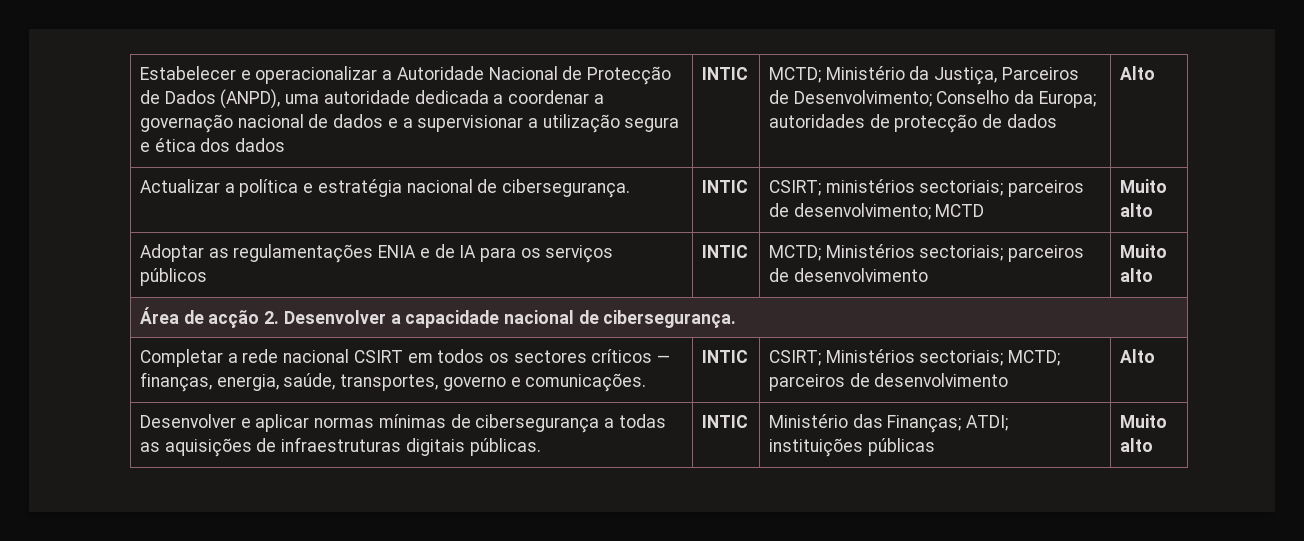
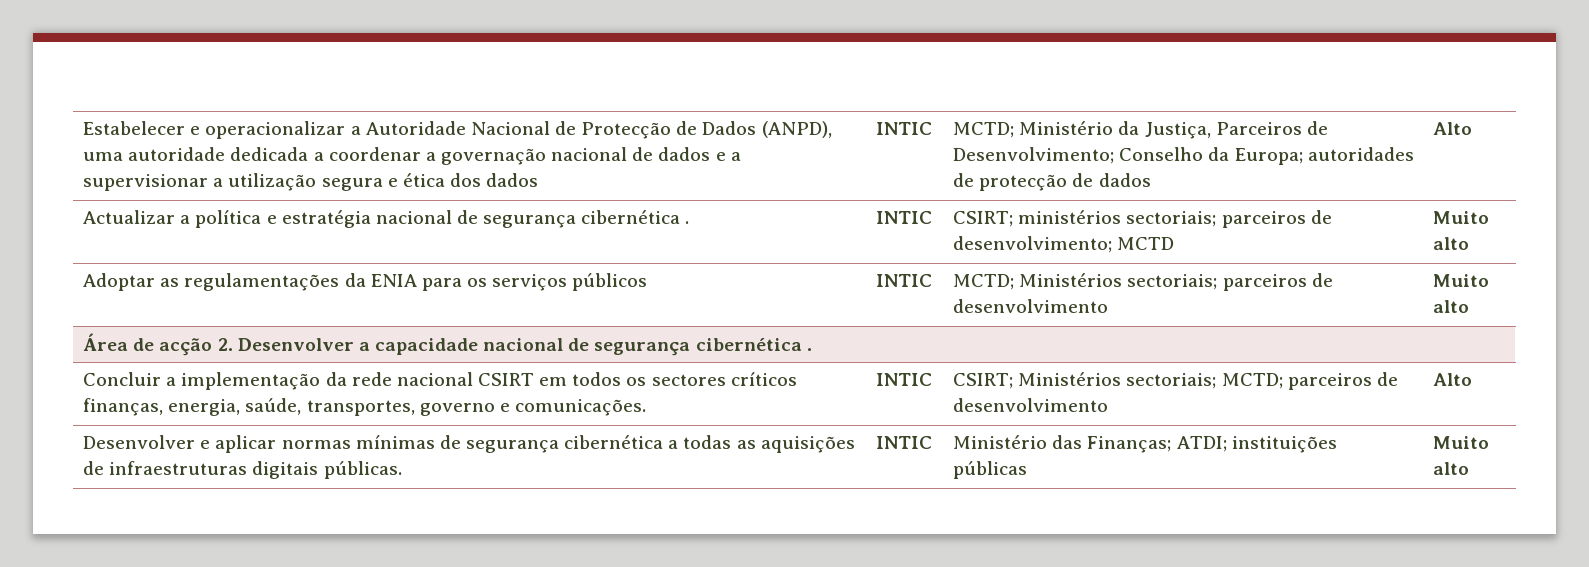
[502,179,631,198] cibersegurança. -> [483,210,690,228] segurança cibernética .
[378,244,477,258] ENIA e de IA -> [344,273,417,287] da ENIA
[603,310,737,328] [139,349,238,367] cibersegurança. // Completar a -> [594,337,812,356] [83,372,347,390] segurança cibernética . // Concluir a implementação da
[657,355,671,363] — -> (797, 379) none
[475,414,600,433] cibersegurança -> [465,435,664,453] segurança cibernética

